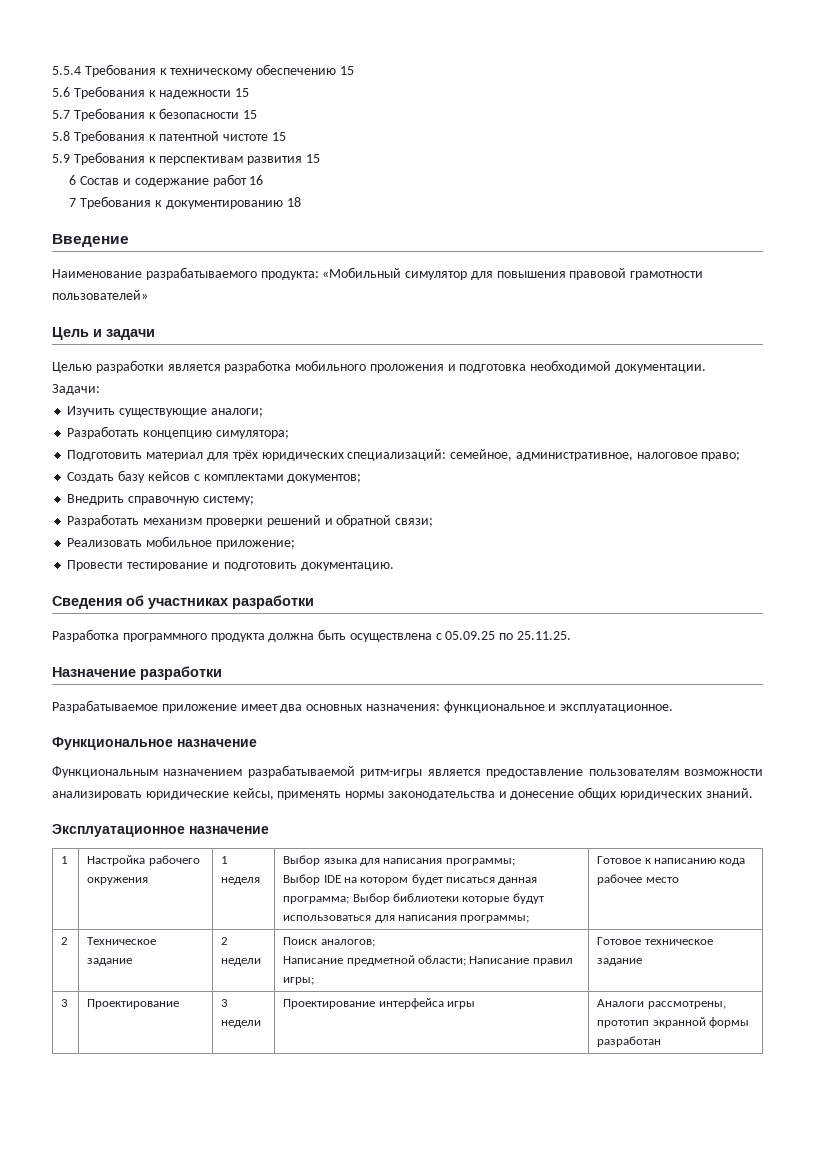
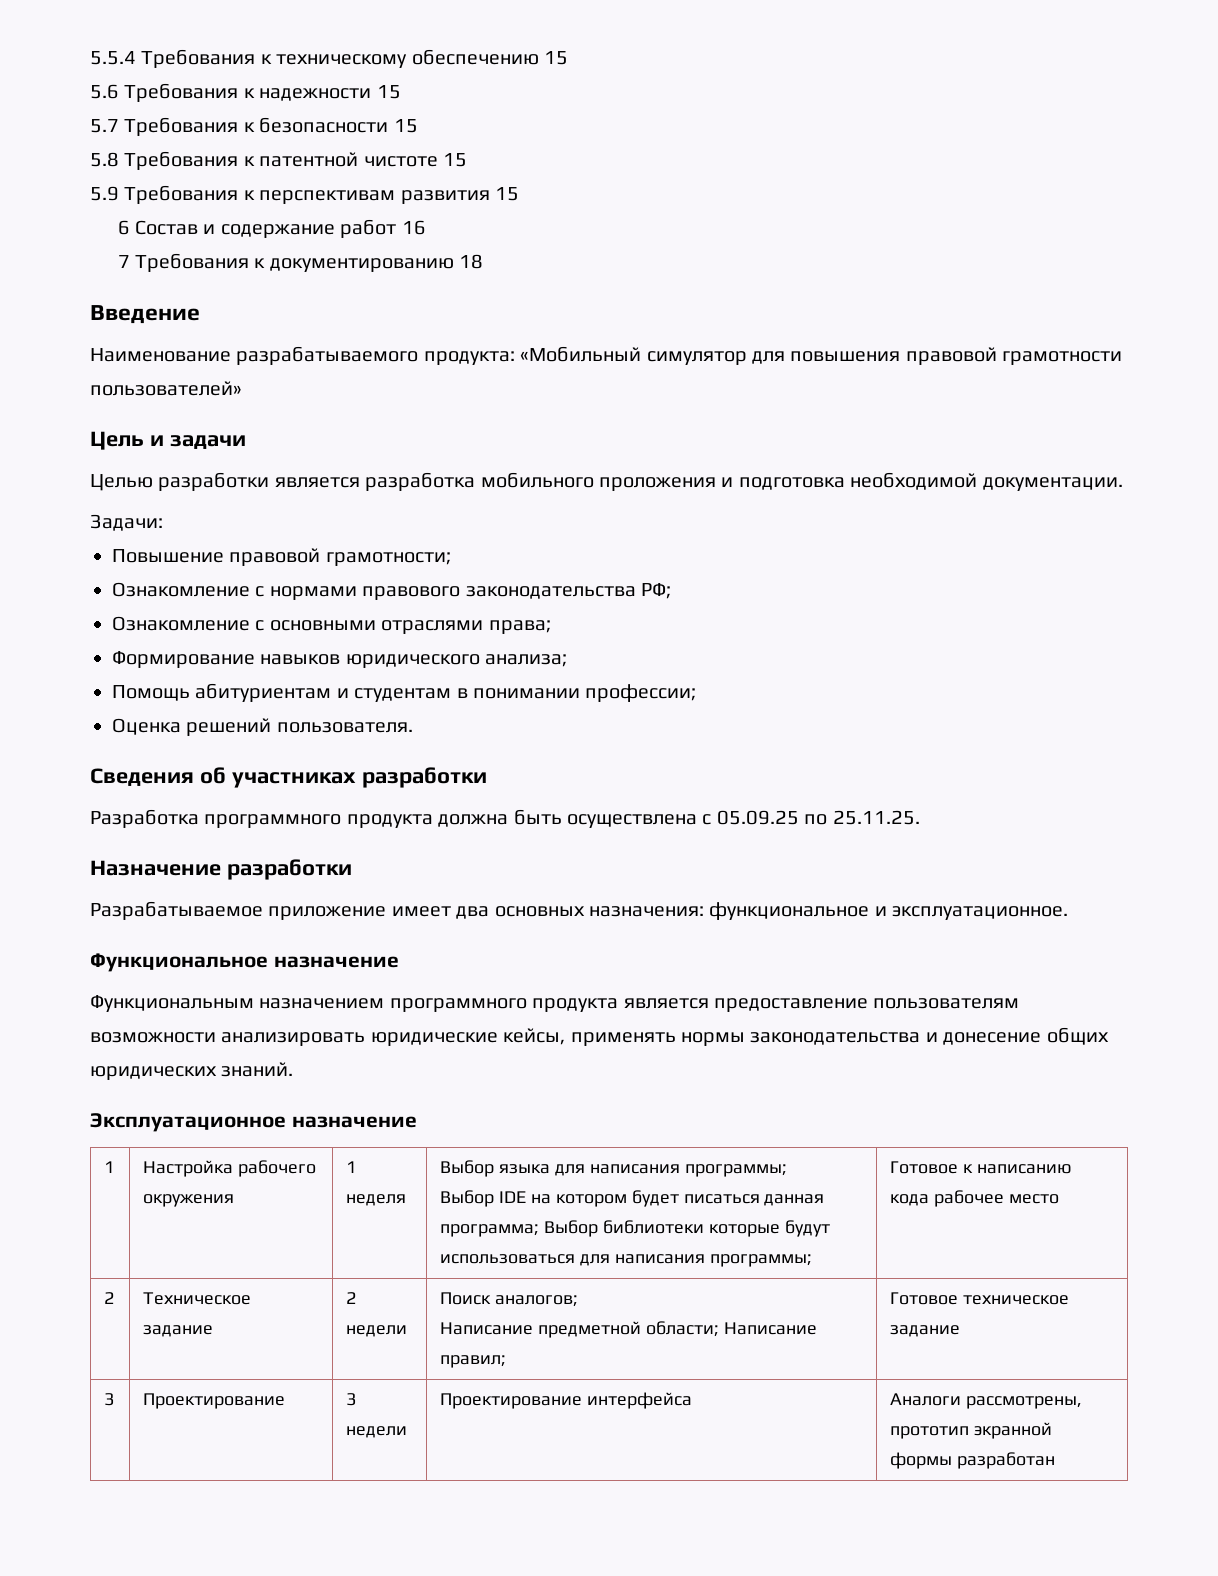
[67,406,263,417] [67,426,289,439] [67,449,741,461] [67,470,362,483] [67,494,254,505] [67,514,434,527] [67,536,295,549] [67,560,394,571] Изучить существующие аналоги; // Разработать концепцию симулятора; // Подготовить материал для трёх юридических специализаций: семейное, административное, налоговое право; // Создать базу кейсов с комплектами документов; // Внедрить справочную систему; // Разработать механизм проверки решений и обратной связи; // Реализовать мобильное приложение; // Провести тестирование и подготовить документацию. -> [112,548,451,566] [112,582,671,600] [112,616,551,634] [112,651,568,668] [112,683,697,702] [112,718,413,736] Повышение правовой грамотности; // Ознакомление с нормами правового законодательства РФ; // Ознакомление с основными отраслями права; // Формирование навыков юридического анализа; // Помощь абитуриентам и студентам в понимании профессии; // Оценка решений пользователя.
[247,765,423,778] разрабатываемой ритм-игры -> [389,998,619,1012] программного продукта
[532,958,573,966] [283,977,315,985] правил игры; -> [440,1355,507,1368] правил;
[446,1001,475,1009] игры -> (693, 1400) none

